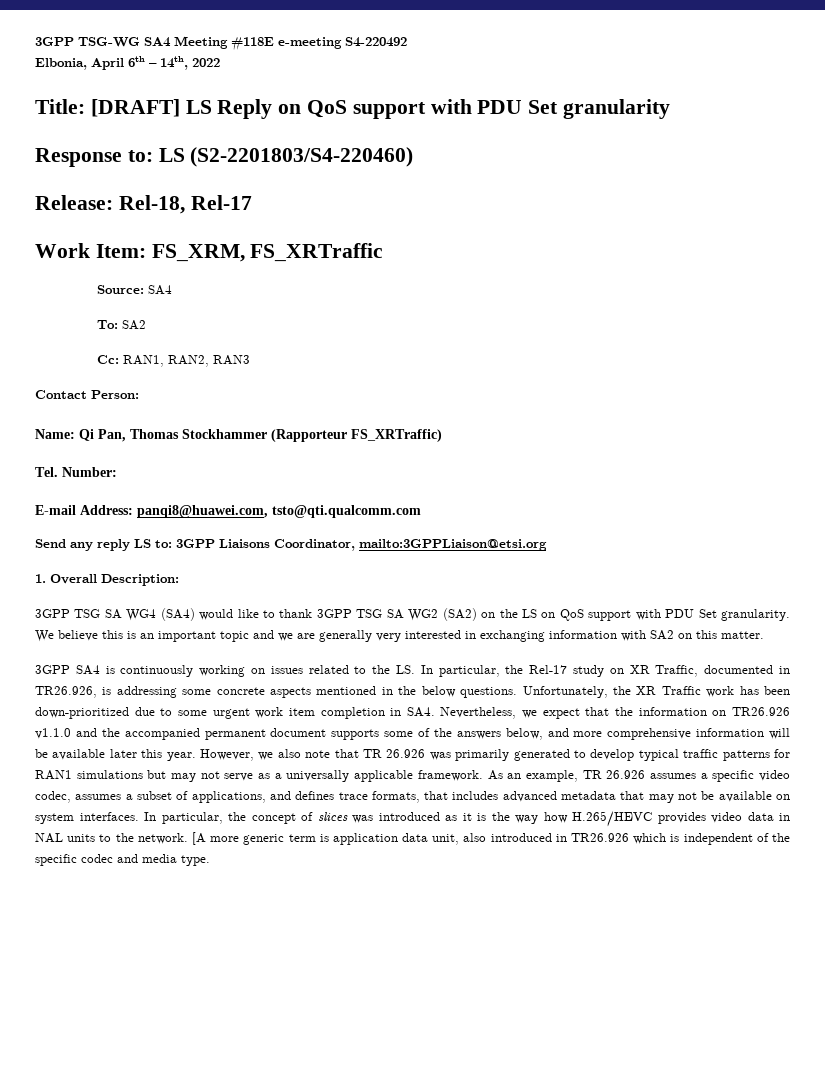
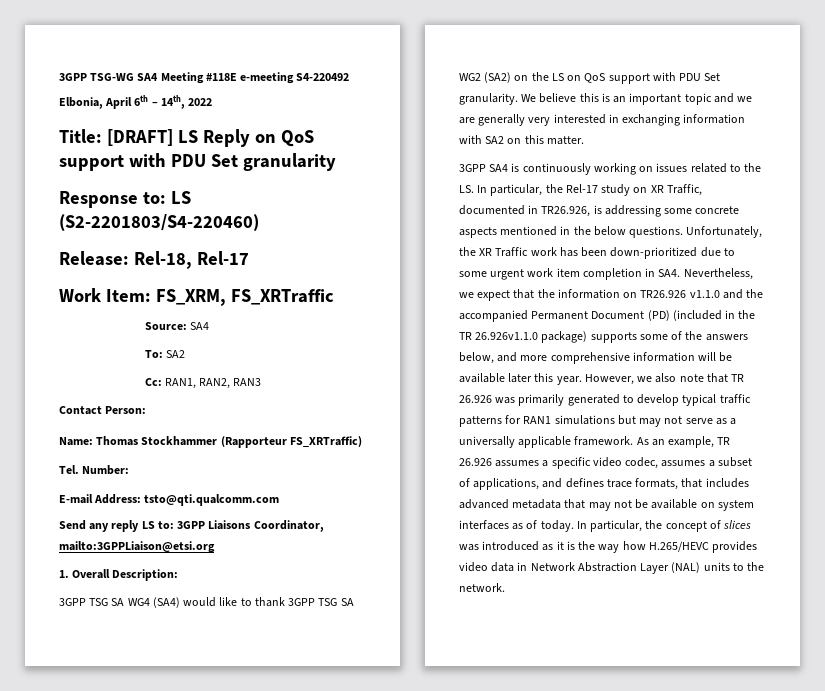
[79,429,126,442] Qi Pan, -> (93, 441) none
[137,505,268,518] panqi8@huawei.com, -> (142, 499) none
[204,728,327,740] permanent document -> [531,310,756,321] [459,331,588,343] Permanent Document (PD) (included in the TR 26.926v1.1.0 package)
[79,812,139,821] interfaces. -> [459,520,574,532] interfaces as of today.
[35,832,790,845] [35,854,210,866] NAL units to the network. [A more generic term is application data unit, also introduced in TR26.926 which is independent of the specific codec and media type. -> [530,562,765,574] [459,583,505,592] Network Abstraction Layer (NAL) units to the network.

